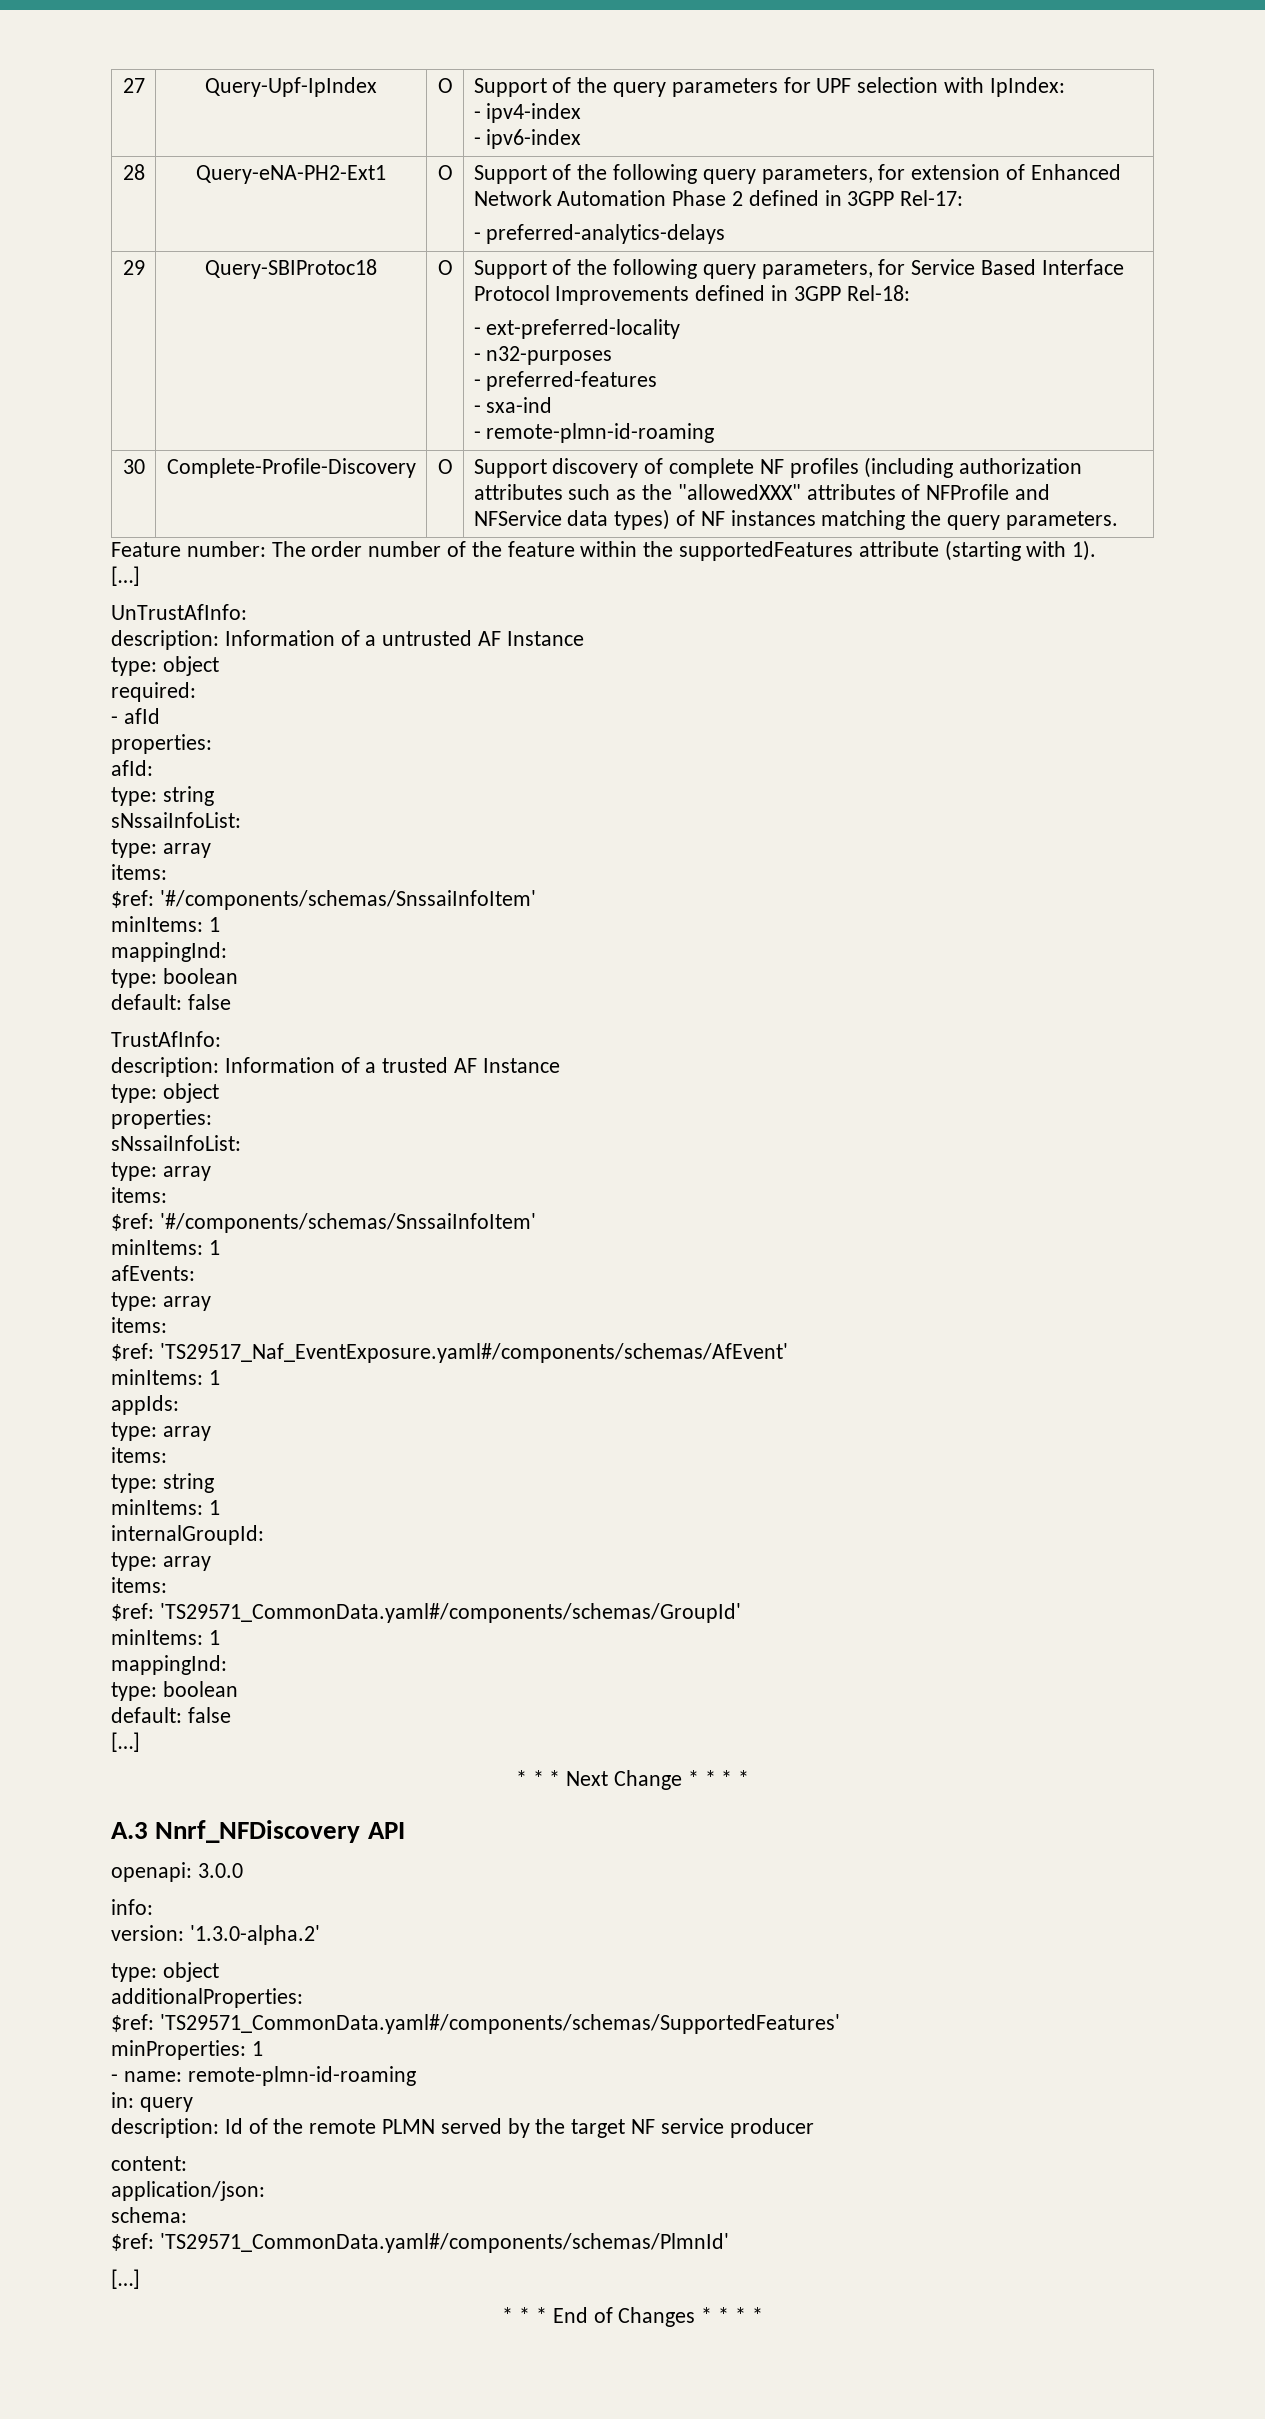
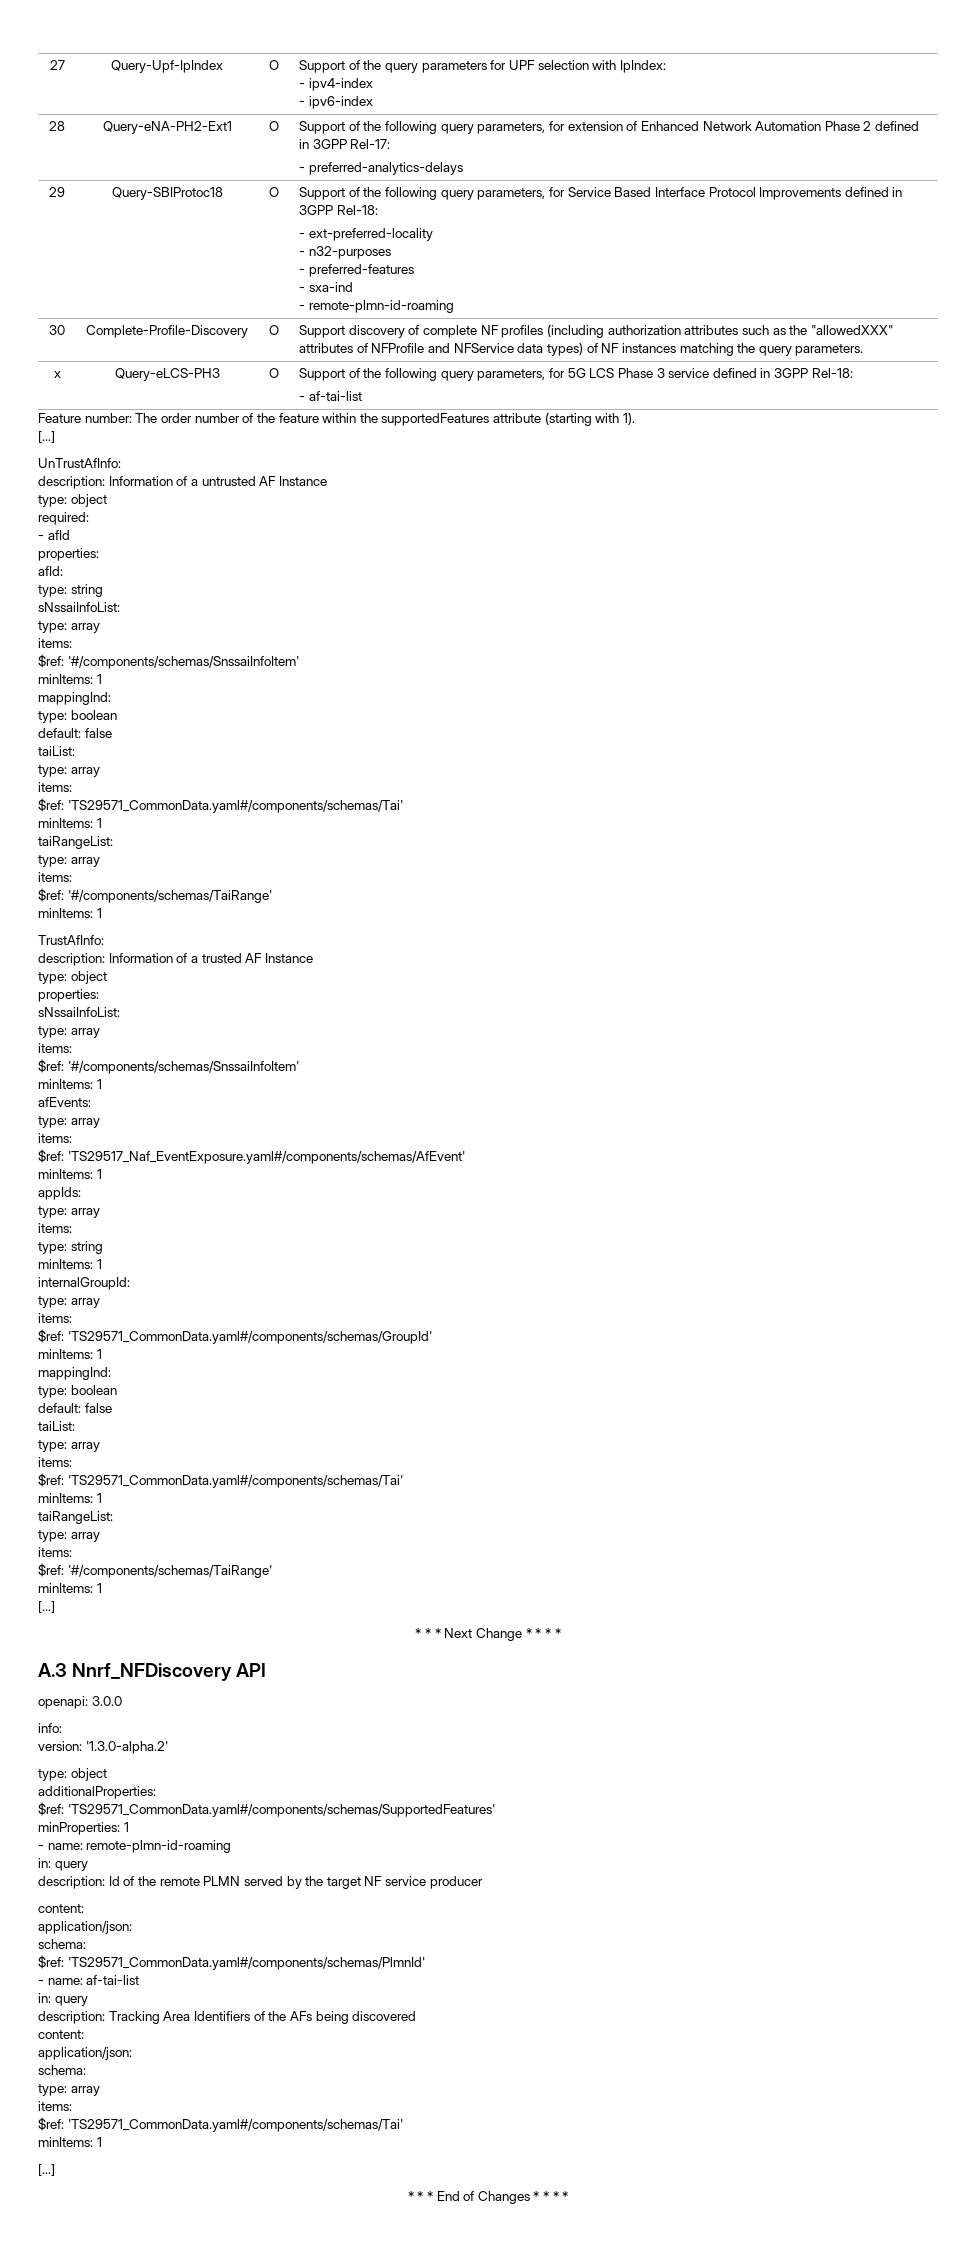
(1118, 520) none -> [53,371,61,378] [114,368,220,381] [269,368,279,378] [299,368,853,381] [299,391,362,401] // x | Query-eLCS-PH3 | O | Support of the following query parameters, for 5G LCS Phase 3 service defined in 3GPP Rel-18: // - af-tai-list
(231, 1002) none -> [38,746,75,756] [38,765,100,777] [38,782,72,792] [38,798,403,813] [38,818,102,828] [38,836,113,849] [38,855,100,867] [38,872,72,882] [38,888,272,903] [38,908,102,918] // taiList: // type: array // items: // $ref: 'TS29571_CommonData.yaml#/components/schemas/Tai' // minItems: 1 // taiRangeList: // type: array // items: // $ref: '#/components/schemas/TaiRange' // minItems: 1
(231, 1715) none -> [38,1421,75,1431] [38,1440,100,1452] [38,1457,72,1467] [38,1473,403,1488] [38,1493,102,1503] [38,1511,113,1524] [38,1530,100,1542] [38,1547,72,1557] [38,1563,272,1578] [38,1583,102,1593] // taiList: // type: array // items: // $ref: 'TS29571_CommonData.yaml#/components/schemas/Tai' // minItems: 1 // taiRangeList: // type: array // items: // $ref: '#/components/schemas/TaiRange' // minItems: 1
(729, 2243) none -> [38,1975,140,1985] [38,1993,88,2006] [38,2011,417,2024] [38,2030,84,2039] [38,2047,132,2060] [38,2065,86,2075] [38,2084,100,2096] [38,2101,72,2111] [38,2117,403,2132] [38,2137,102,2147] // - name: af-tai-list // in: query // description: Tracking Area Identifiers of the AFs being discovered // content: // application/json: // schema: // type: array // items: // $ref: 'TS29571_CommonData.yaml#/components/schemas/Tai' // minItems: 1

